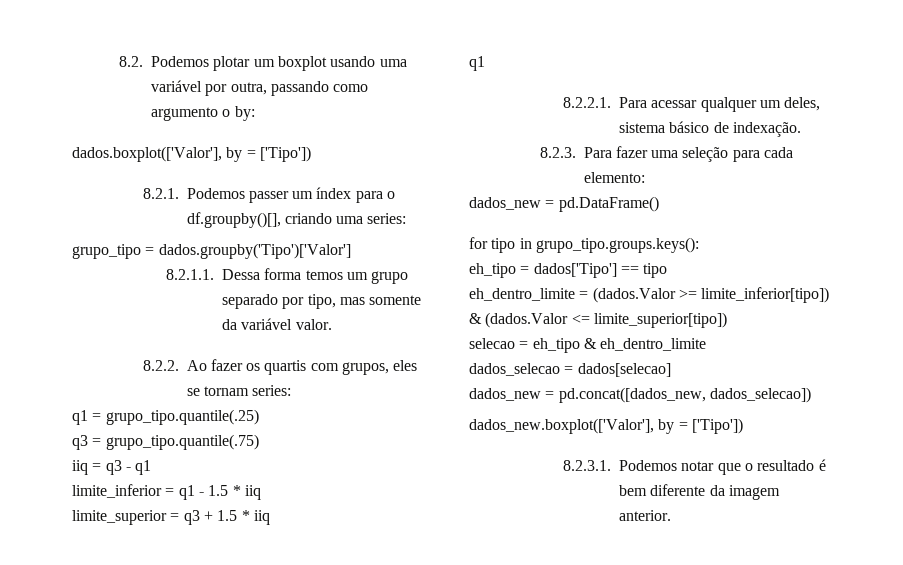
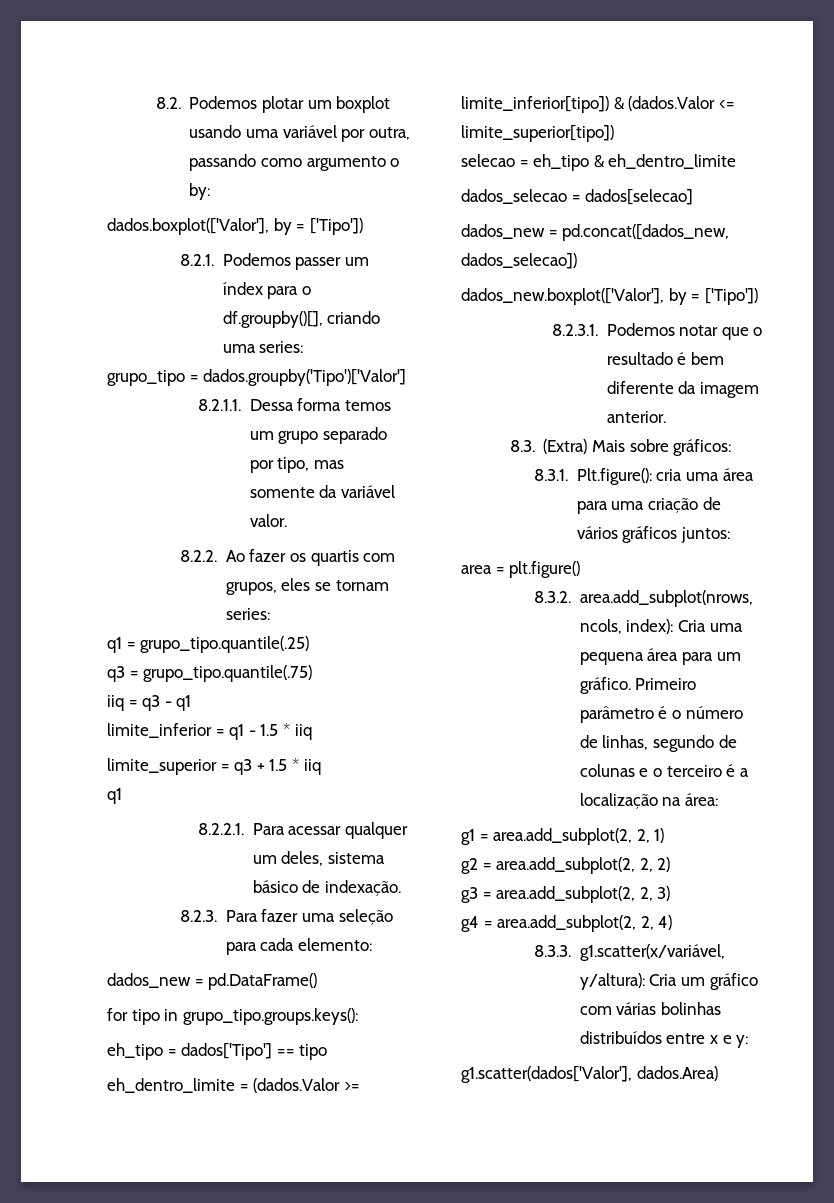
(672, 515) none -> [509,439,732,456] [534,468,754,485] [576,497,721,514] [576,526,730,543] [461,561,581,578] [534,590,753,607] [579,619,743,634] [579,648,741,665] [579,677,697,694] [579,706,743,723] [579,735,737,752] [579,764,749,777] [579,793,718,809] [461,828,665,845] [461,857,671,874] [461,886,671,903] [461,915,673,932] [534,944,725,961] [579,973,758,990] [579,1002,721,1015] [579,1031,749,1048] [461,1066,718,1083] // 8.3. (Extra) Mais sobre gráficos: // 8.3.1. Plt.figure(): cria uma área para uma criação de vários gráficos juntos: // area = plt.figure() // 8.3.2. area.add_subplot(nrows, ncols, index): Cria uma pequena área para um gráfico. Primeiro parâmetro é o número de linhas, segundo de colunas e o terceiro é a localização na área: // g1 = area.add_subplot(2, 2, 1) // g2 = area.add_subplot(2, 2, 2) // g3 = area.add_subplot(2, 2, 3) // g4 = area.add_subplot(2, 2, 4) // 8.3.3. g1.scatter(x/variável, y/altura): Cria um gráfico com várias bolinhas distribuídos entre x e y: // g1.scatter(dados['Valor'], dados.Area)

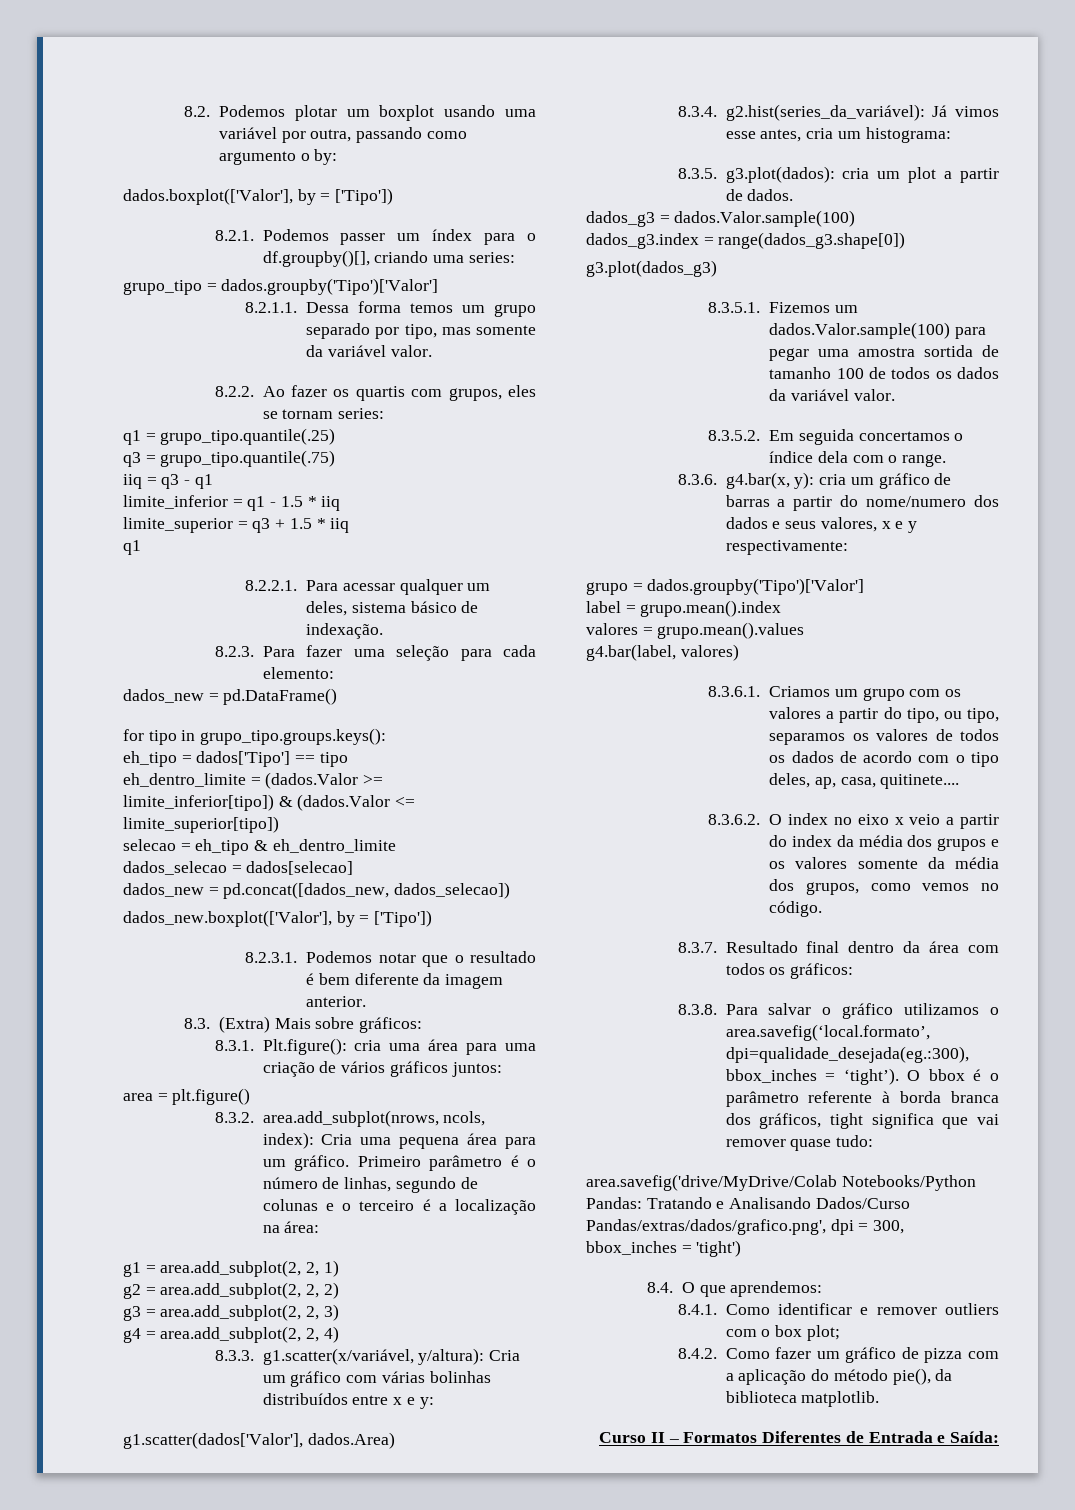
(718, 1073) none -> [677,104,999,121] [725,127,951,143] [677,166,999,183] [725,189,794,201] [586,210,856,227] [586,232,906,249] [586,260,717,277] [708,302,858,313] [769,322,986,339] [769,345,999,361] [769,367,999,379] [769,389,895,401] [708,429,964,445] [769,451,947,467] [677,472,952,489] [725,495,999,511] [725,517,917,533] [725,540,848,555] [586,578,865,595] [586,600,782,617] [586,622,805,639] [586,644,739,661] [708,686,962,701] [769,707,999,723] [769,729,999,745] [769,751,999,767] [769,773,960,789] [708,813,999,829] [769,835,999,851] [769,857,999,869] [769,879,999,895] [769,901,823,917] [677,941,999,953] [725,963,854,979] [677,1003,999,1019] [725,1024,930,1041] [725,1046,969,1063] [725,1068,999,1085] [725,1091,1000,1107] [725,1113,999,1129] [725,1135,874,1151] [586,1174,976,1191] [586,1197,910,1209] [586,1219,905,1235] [586,1240,742,1257] [647,1281,823,1297] [677,1303,1000,1315] [725,1325,840,1341] [677,1347,999,1363] [725,1368,953,1385] [725,1391,880,1407] [599,1431,999,1443] // 8.3.4. g2.hist(series_da_variável): Já vimos esse antes, cria um histograma: // 8.3.5. g3.plot(dados): cria um plot a partir de dados. // dados_g3 = dados.Valor.sample(100) // dados_g3.index = range(dados_g3.shape[0]) // g3.plot(dados_g3) // 8.3.5.1. Fizemos um dados.Valor.sample(100) para pegar uma amostra sortida de tamanho 100 de todos os dados da variável valor. // 8.3.5.2. Em seguida concertamos o índice dela com o range. // 8.3.6. g4.bar(x, y): cria um gráfico de barras a partir do nome/numero dos dados e seus valores, x e y respectivamente: // grupo = dados.groupby('Tipo')['Valor'] // label = grupo.mean().index // valores = grupo.mean().values // g4.bar(label, valores) // 8.3.6.1. Criamos um grupo com os valores a partir do tipo, ou tipo, separamos os valores de todos os dados de acordo com o tipo deles, ap, casa, quitinete.... // 8.3.6.2. O index no eixo x veio a partir do index da média dos grupos e os valores somente da média dos grupos, como vemos no código. // 8.3.7. Resultado final dentro da área com todos os gráficos: // 8.3.8. Para salvar o gráfico utilizamos o area.savefig(‘local.formato’, dpi=qualidade_desejada(eg.:300), bbox_inches = ‘tight’). O bbox é o parâmetro referente à borda branca dos gráficos, tight significa que vai remover quase tudo: // area.savefig('drive/MyDrive/Colab Notebooks/Python Pandas: Tratando e Analisando Dados/Curso Pandas/extras/dados/grafico.png', dpi = 300, bbox_inches = 'tight') // 8.4. O que aprendemos: // 8.4.1. Como identificar e remover outliers com o box plot; // 8.4.2. Como fazer um gráfico de pizza com a aplicação do método pie(), da biblioteca matplotlib. // Curso II – Formatos Diferentes de Entrada e Saída:

